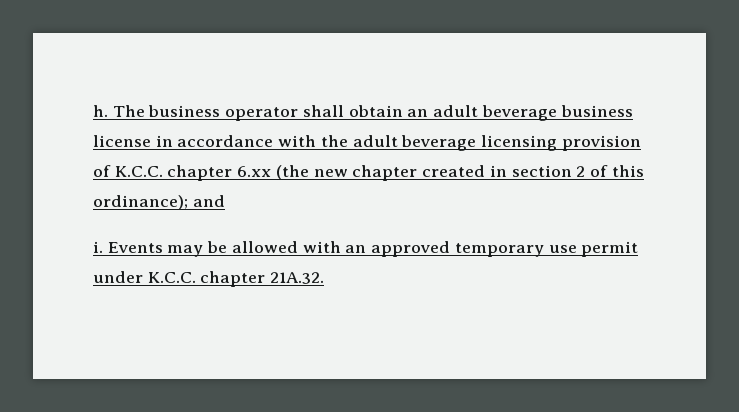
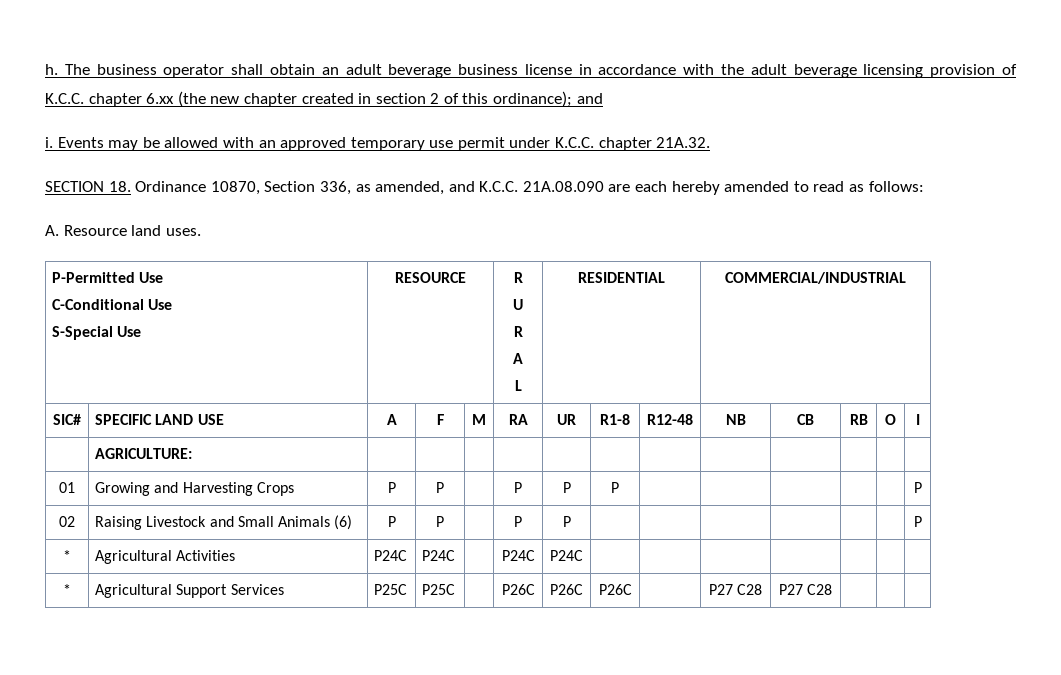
(325, 278) none -> [45,181,924,195] [45,225,201,236] [52,272,164,283] [52,299,173,310] [52,326,142,340] [394,272,466,283] [513,272,523,283] [513,299,523,310] [513,326,523,337] [513,353,523,364] [514,380,522,391] [578,272,665,283] [725,272,906,284] [53,414,81,425] [95,414,224,425] [386,414,397,425] [436,414,444,425] [472,414,486,425] [508,414,528,425] [557,414,576,425] [600,414,630,425] [647,414,693,425] [725,414,746,425] [797,414,814,425] [849,414,868,425] [885,414,896,425] [915,414,920,425] [95,448,193,459] [59,482,75,493] [95,482,294,496] [387,482,396,493] [436,482,444,493] [514,482,522,493] [562,482,571,493] [611,482,619,493] [913,482,922,493] [59,516,75,527] [95,515,353,530] [387,516,396,527] [436,516,444,527] [514,516,522,527] [562,516,571,527] [913,516,922,527] [63,550,71,561] [95,550,236,564] [374,550,408,561] [422,550,456,561] [501,550,535,561] [550,550,583,561] [63,584,71,595] [95,584,284,598] [374,584,408,595] [422,584,456,595] [501,584,535,595] [550,584,583,595] [598,584,632,595] [708,584,763,595] [778,584,833,595] // SECTION 18. Ordinance 10870, Section 336, as amended, and K.C.C. 21A.08.090 are each hereby amended to read as follows: // A. Resource land uses. // P-Permitted Use // C-Conditional Use // S-Special Use | RESOURCE | R // U // R // A // L | RESIDENTIAL | COMMERCIAL/INDUSTRIAL // SIC# | SPECIFIC LAND USE | A | F | M | RA | UR | R1-8 | R12-48 | NB | CB | RB | O | I // | AGRICULTURE: | | | | | | | | | | | | // 01 | Growing and Harvesting Crops | P | P | | P | P | P | | | | | | P // 02 | Raising Livestock and Small Animals (6) | P | P | | P | P | | | | | | | P // * | Agricultural Activities | P24C | P24C | | P24C | P24C | | | | | | | // * | Agricultural Support Services | P25C | P25C | | P26C | P26C | P26C | | P27 C28 | P27 C28 | | |

